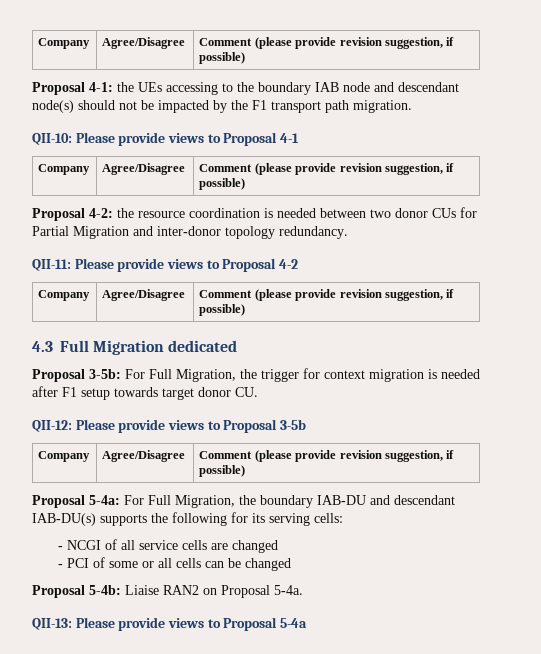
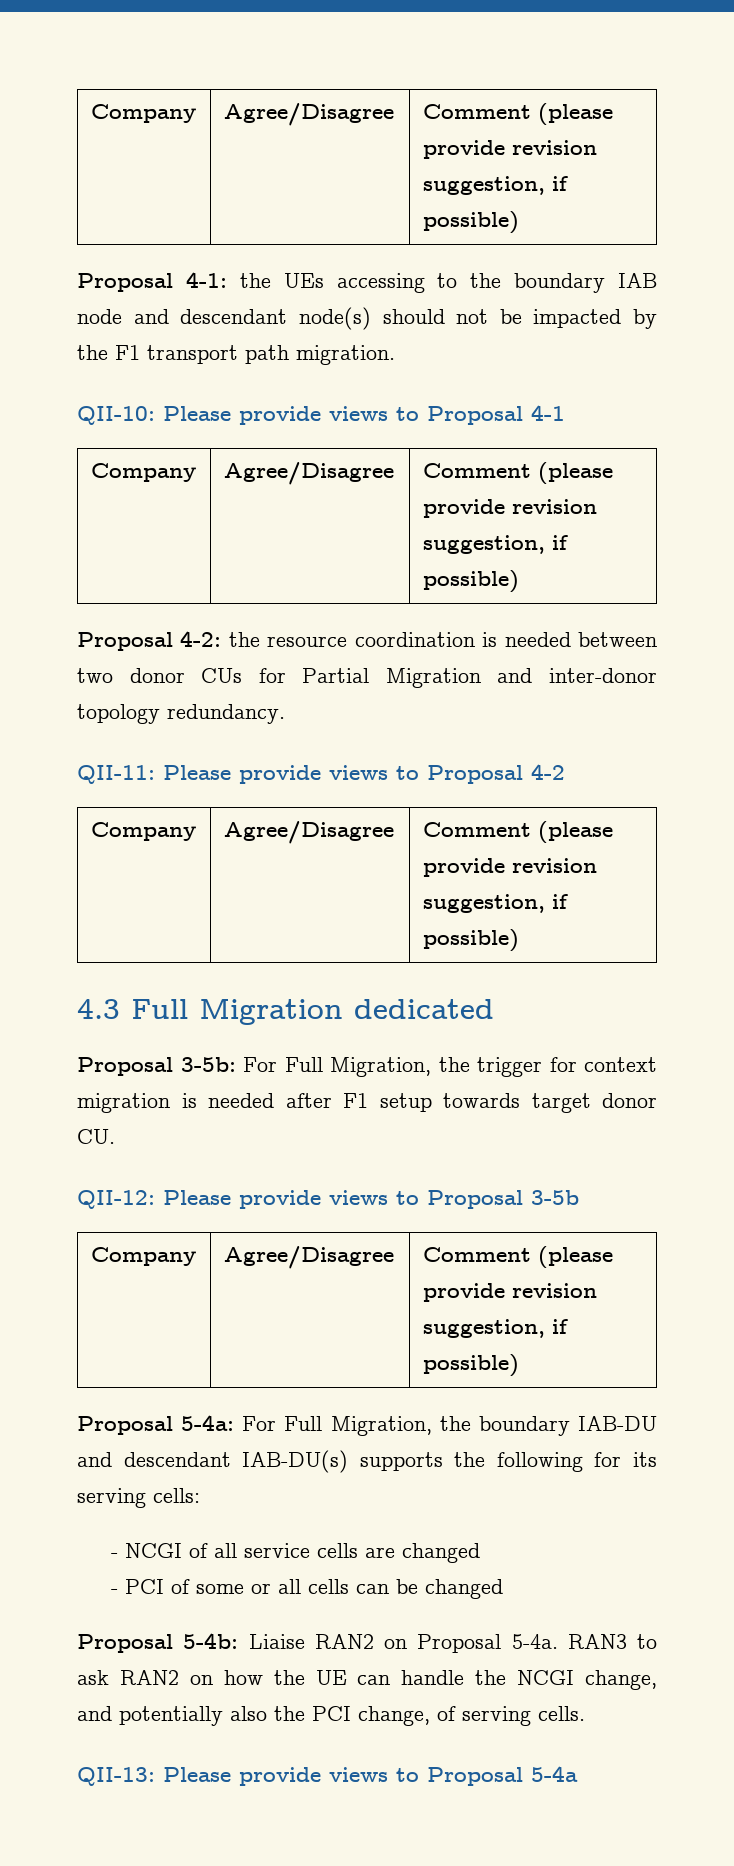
(303, 590) none -> [567,1634,657,1649] [77,1670,657,1690] [77,1706,585,1726] RAN3 to ask RAN2 on how the UE can handle the NCGI change, and potentially also the PCI change, of serving cells.

